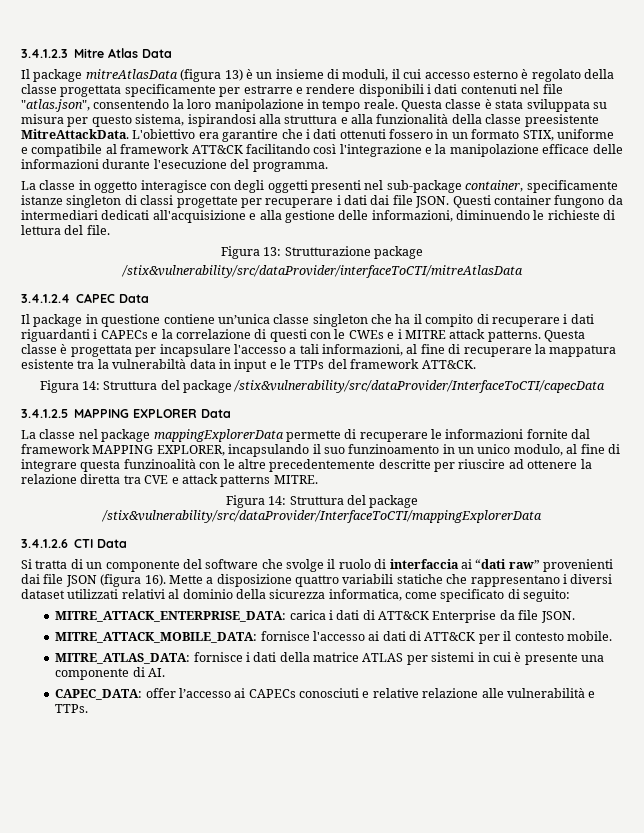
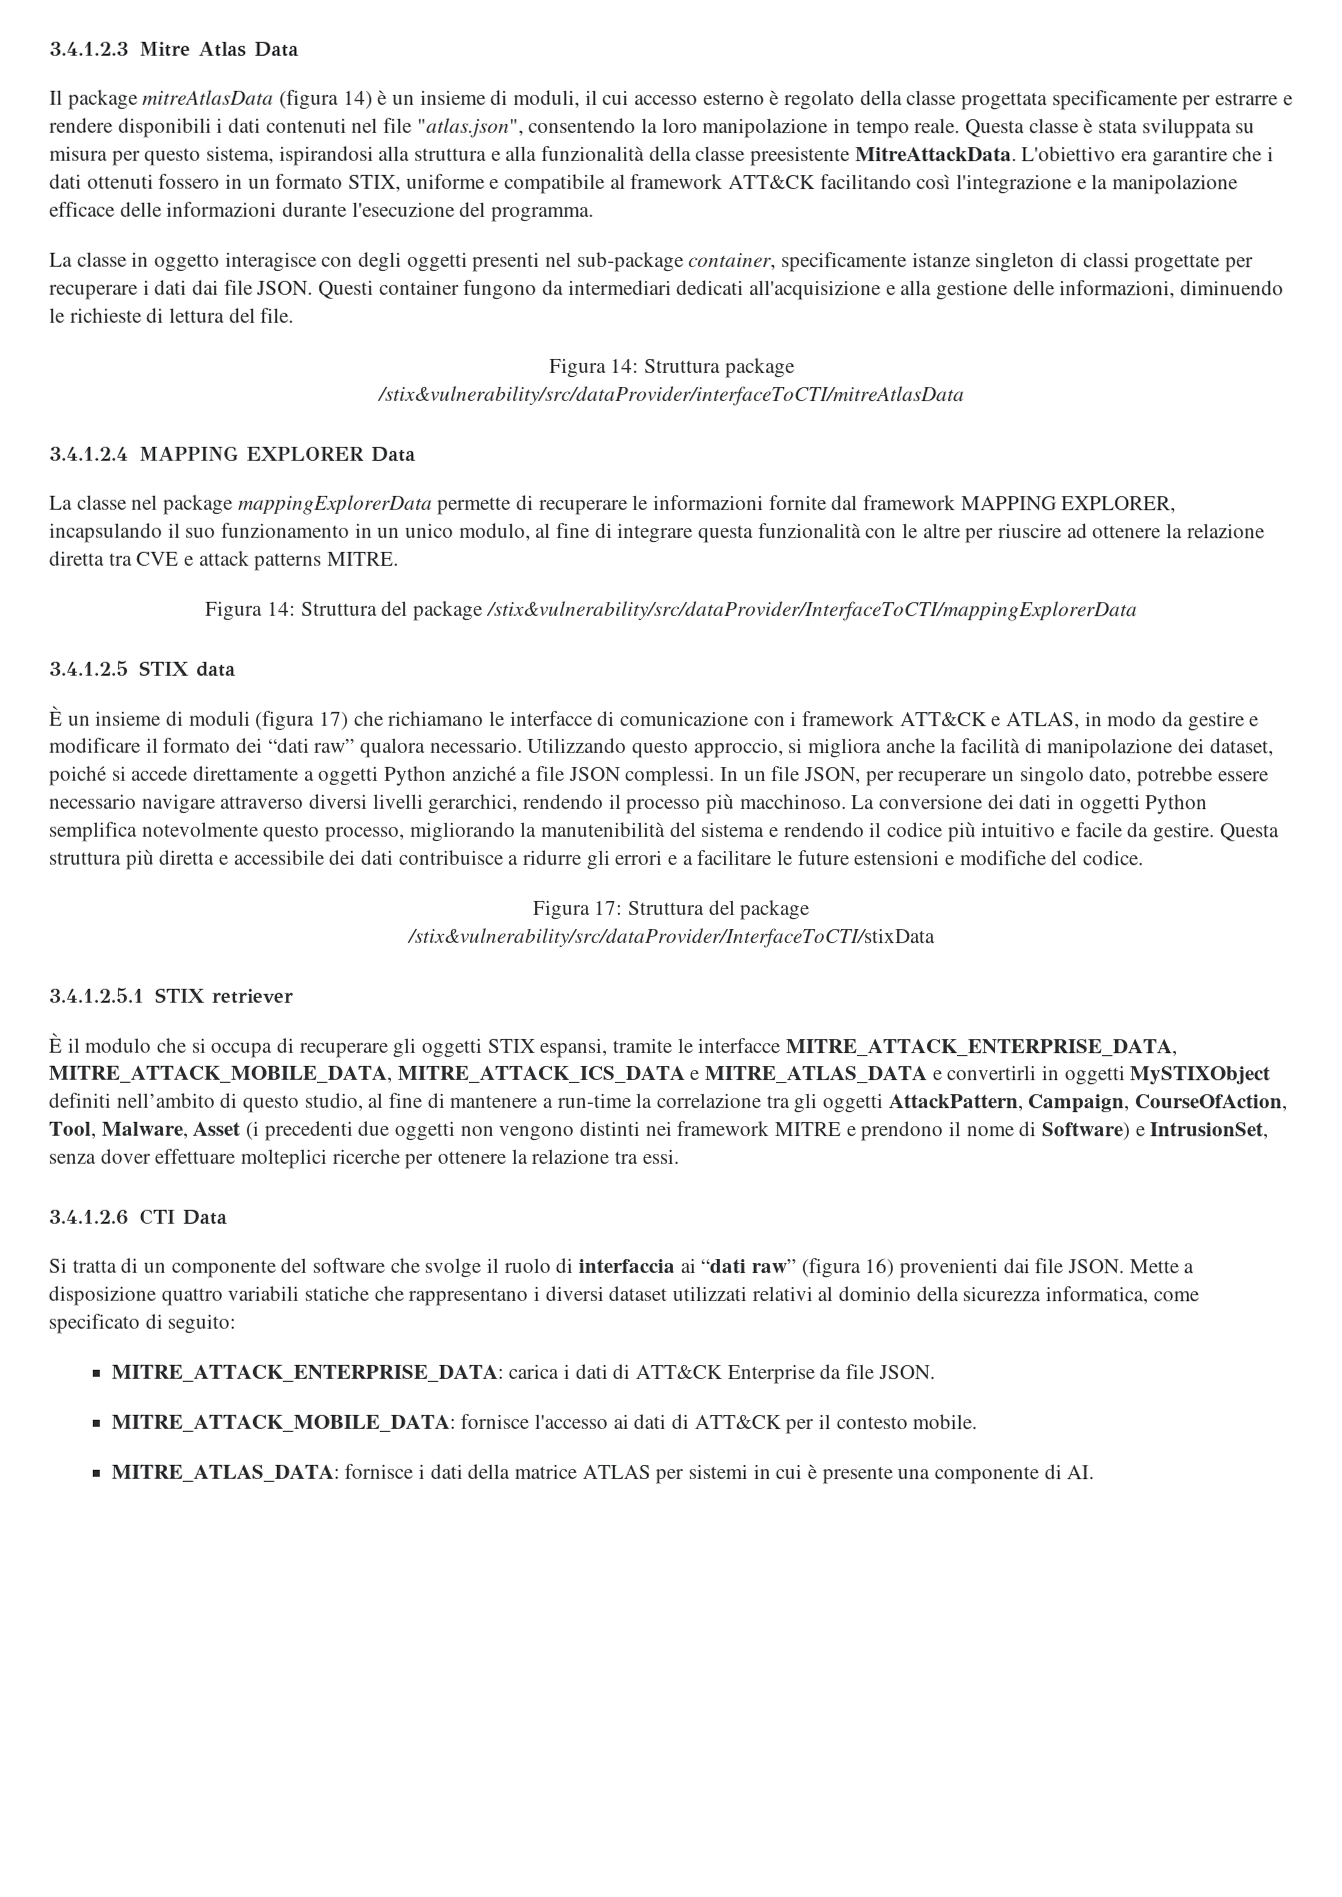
[224,69,243,81] 13) -> [342,90,373,109] 14)
[263,246,371,256] 13: Strutturazione -> [610,358,721,374] 14: Struttura
[76,293,150,303] [21,314,594,327] [21,329,585,342] [21,344,617,357] [21,359,476,372] [39,380,606,393] [21,409,68,418] CAPEC Data // Il package in questione contiene un’unica classe singleton che ha il compito di recuperare i dati riguardanti i CAPECs e la correlazione di questi con le CWEs e i MITRE attack patterns. Questa classe è progettata per incapsulare l'accesso a tali informazioni, al fine di recuperare la mappatura esistente tra la vulnerabiltà data in input e le TTPs del framework ATT&CK. // Figura 14: Struttura del package /stix&vulnerability/src/dataProvider/InterfaceToCTI/capecData // 3.4.1.2.5 -> (129, 453) none
[348,444,440,454] funzinoamento -> [221,522,351,538] funzionamento
[123,459,196,469] funzinoalità -> [757,523,862,539] funzionalità
[269,459,431,472] precedentemente descritte -> (961, 531) none
(542, 516) none -> [49,660,236,677] [49,705,1260,732] [49,737,1274,759] [49,765,1269,787] [49,793,1209,815] [49,821,1280,843] [49,849,1145,870] [532,899,811,921] [406,927,936,949] [48,987,293,1004] [48,1032,1178,1058] [48,1065,1271,1086] [48,1092,1288,1114] [48,1120,1269,1142] [48,1148,679,1169] // 3.4.1.2.5 STIX data // È un insieme di moduli (figura 17) che richiamano le interfacce di comunicazione con i framework ATT&CK e ATLAS, in modo da gestire e modificare il formato dei “dati raw” qualora necessario. Utilizzando questo approccio, si migliora anche la facilità di manipolazione dei dataset, poiché si accede direttamente a oggetti Python anziché a file JSON complessi. In un file JSON, per recuperare un singolo dato, potrebbe essere necessario navigare attraverso diversi livelli gerarchici, rendendo il processo più macchinoso. La conversione dei dati in oggetti Python semplifica notevolmente questo processo, migliorando la manutenibilità del sistema e rendendo il codice più intuitivo e facile da gestire. Questa struttura più diretta e accessibile dei dati contribuisce a ridurre gli errori e a facilitare le future estensioni e modifiche del codice. // Figura 17: Struttura del package // /stix&vulnerability/src/dataProvider/InterfaceToCTI/stixData // 3.4.1.2.5.1 STIX retriever // È il modulo che si occupa di recuperare gli oggetti STIX espansi, tramite le interfacce MITRE_ATTACK_ENTERPRISE_DATA, MITRE_ATTACK_MOBILE_DATA, MITRE_ATTACK_ICS_DATA e MITRE_ATLAS_DATA e convertirli in oggetti MySTIXObject definiti nell’ambito di questo studio, al fine di mantenere a run-time la correlazione tra gli oggetti AttackPattern, Campaign, CourseOfAction, Tool, Malware, Asset (i precedenti due oggetti non vengono distinti nei framework MITRE e prendono il nome di Software) e IntrusionSet, senza dover effettuare molteplici ricerche per ottenere la relazione tra essi.
(540, 564) none -> [800,1258,895,1279] (figura 16)
[65,574,166,587] JSON (figura 16). -> [1067,1259,1125,1274] JSON.
[55,688,596,700] [55,704,89,713] // CAPEC_DATA: offer l’accesso ai CAPECs conosciuti e relative relazione alle vulnerabilità e TTPs. -> (1095, 1472) none

